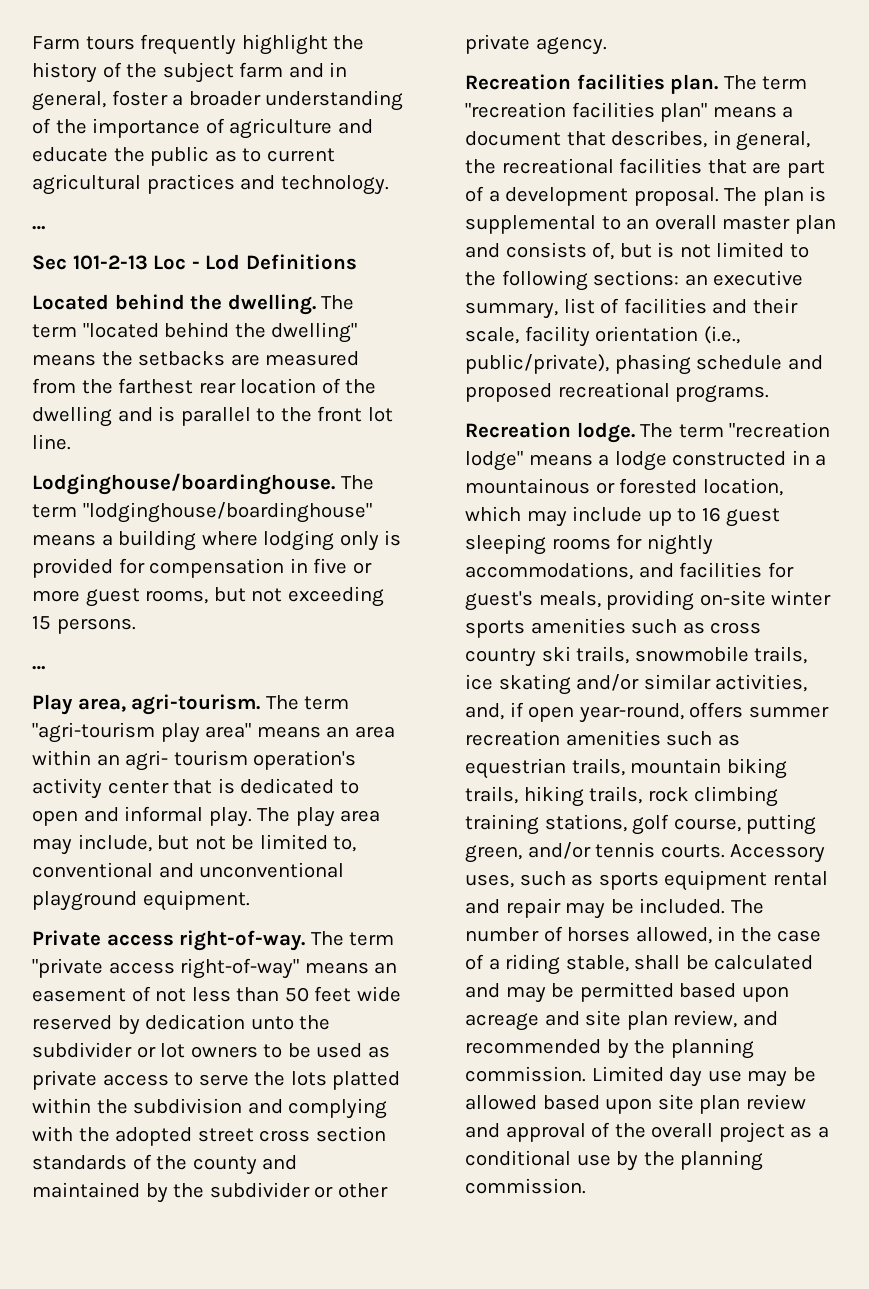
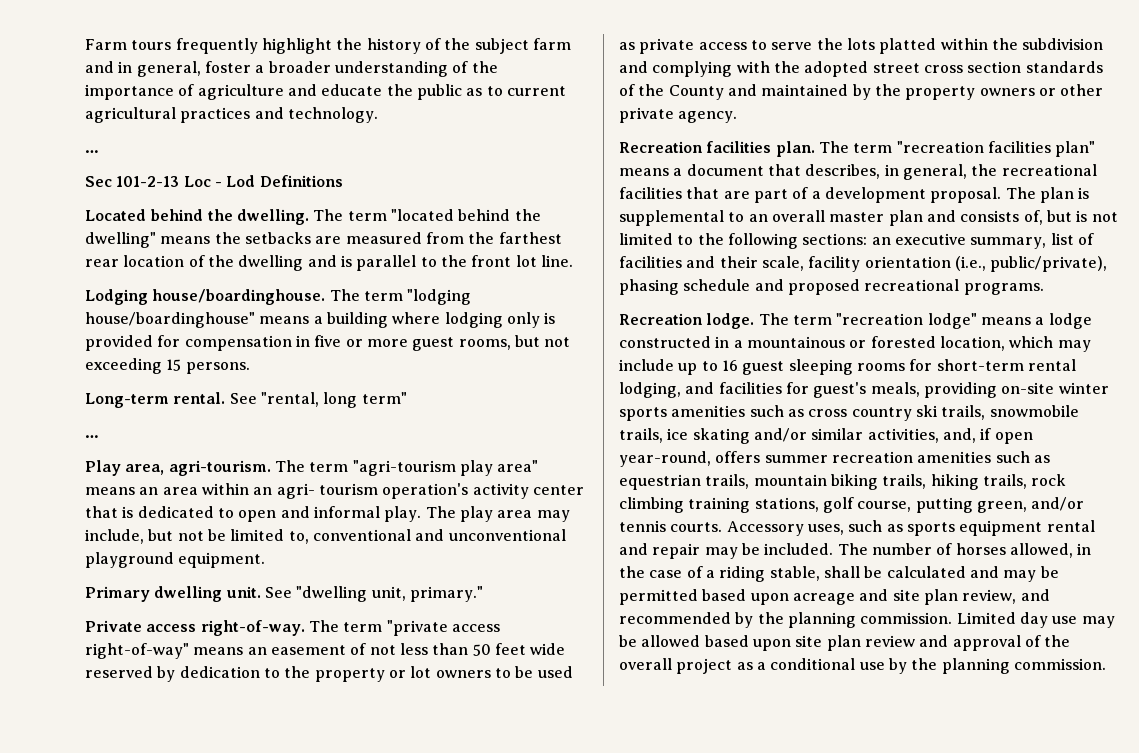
[32,473,374,495] [32,502,372,523] Lodginghouse/boardinghouse. The term "lodginghouse/boardinghouse" -> [85,289,472,305] [85,312,255,328] Lodging house/boardinghouse. The term "lodging house/boardinghouse"
(136, 626) none -> [85,392,407,408] // Long-term rental. See "rental, long term"
(250, 900) none -> [85,586,483,602] // Primary dwelling unit. See "dwelling unit, primary."
[250,1015,331,1030] [32,1042,132,1058] unto the subdivider -> [263,666,385,682] to the property
[192,1156,257,1175] county -> [668,85,724,100] County
[209,1182,310,1198] subdivider -> [905,86,1035,100] property owners
[646,534,713,555] [465,562,633,580] nightly accommodations, -> [936,359,1076,371] [619,382,681,398] short-term rental lodging,

